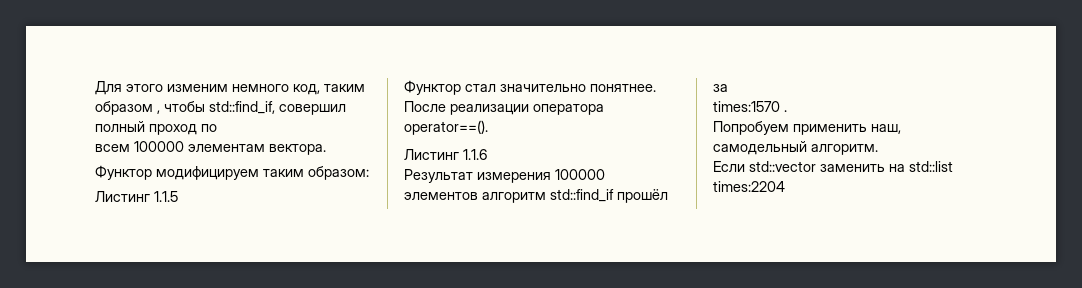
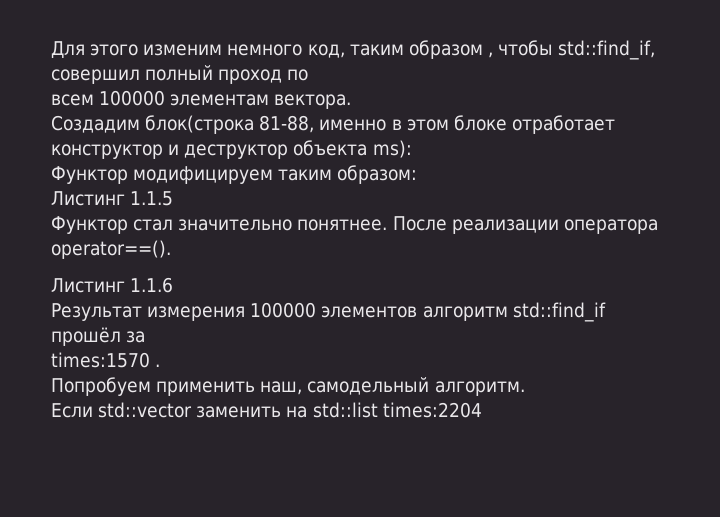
(326, 149) none -> [51,115,615,134] [51,140,412,159] // Создадим блок(строка 81-88, именно в этом блоке отработает конструктор и деструктор объекта ms):

